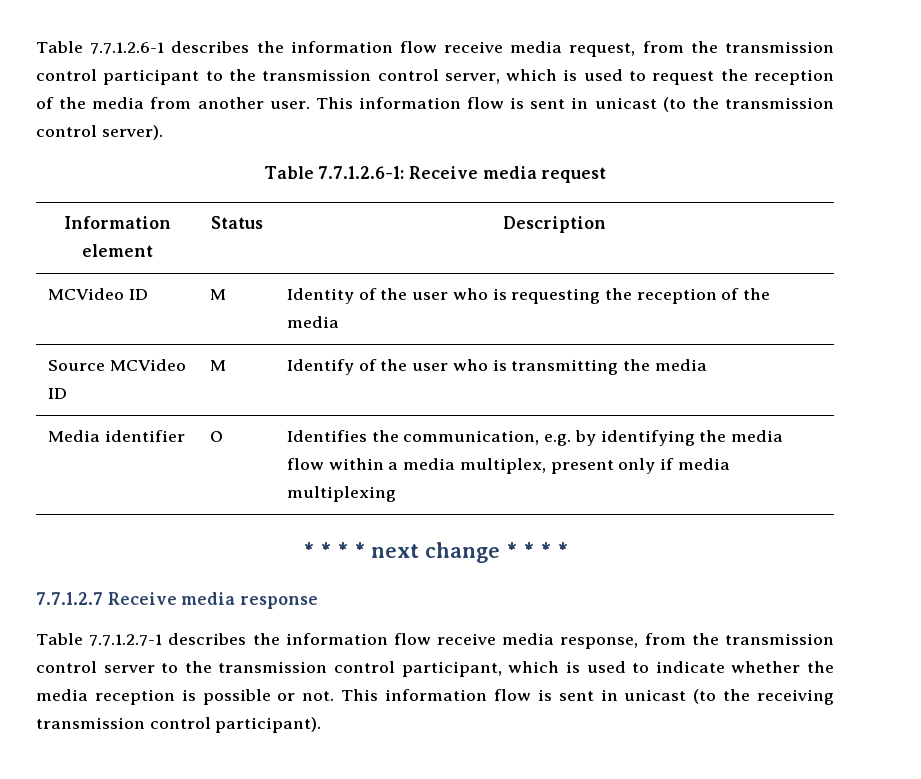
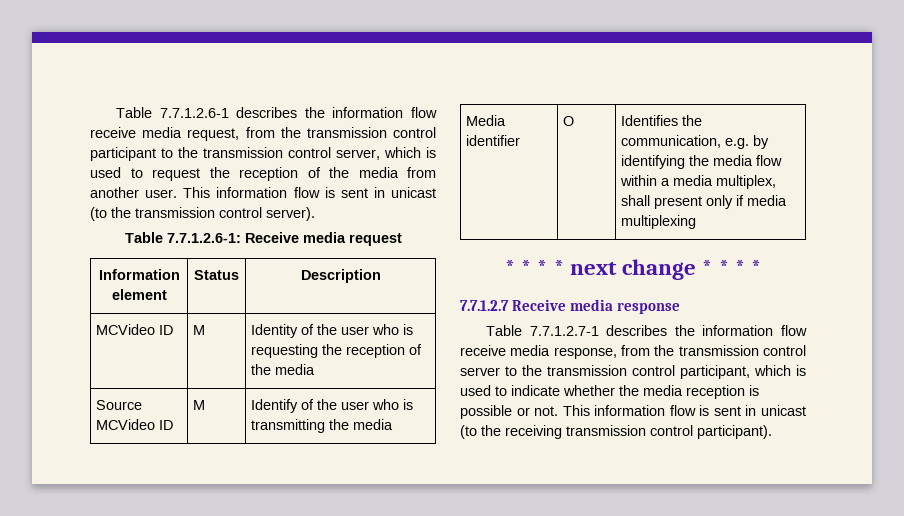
(546, 466) none -> [621,195,651,206] shall

